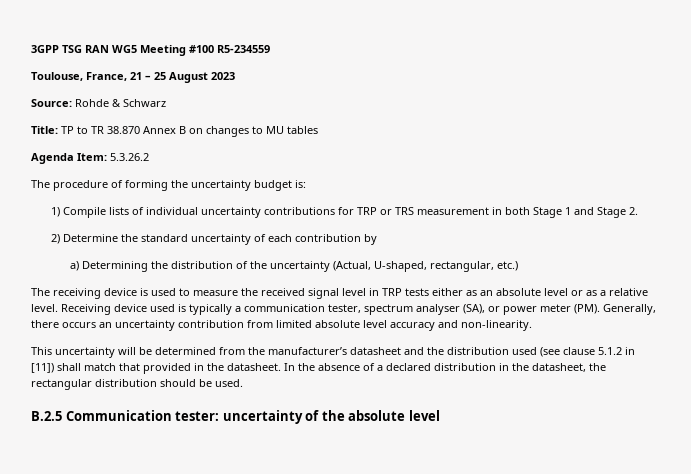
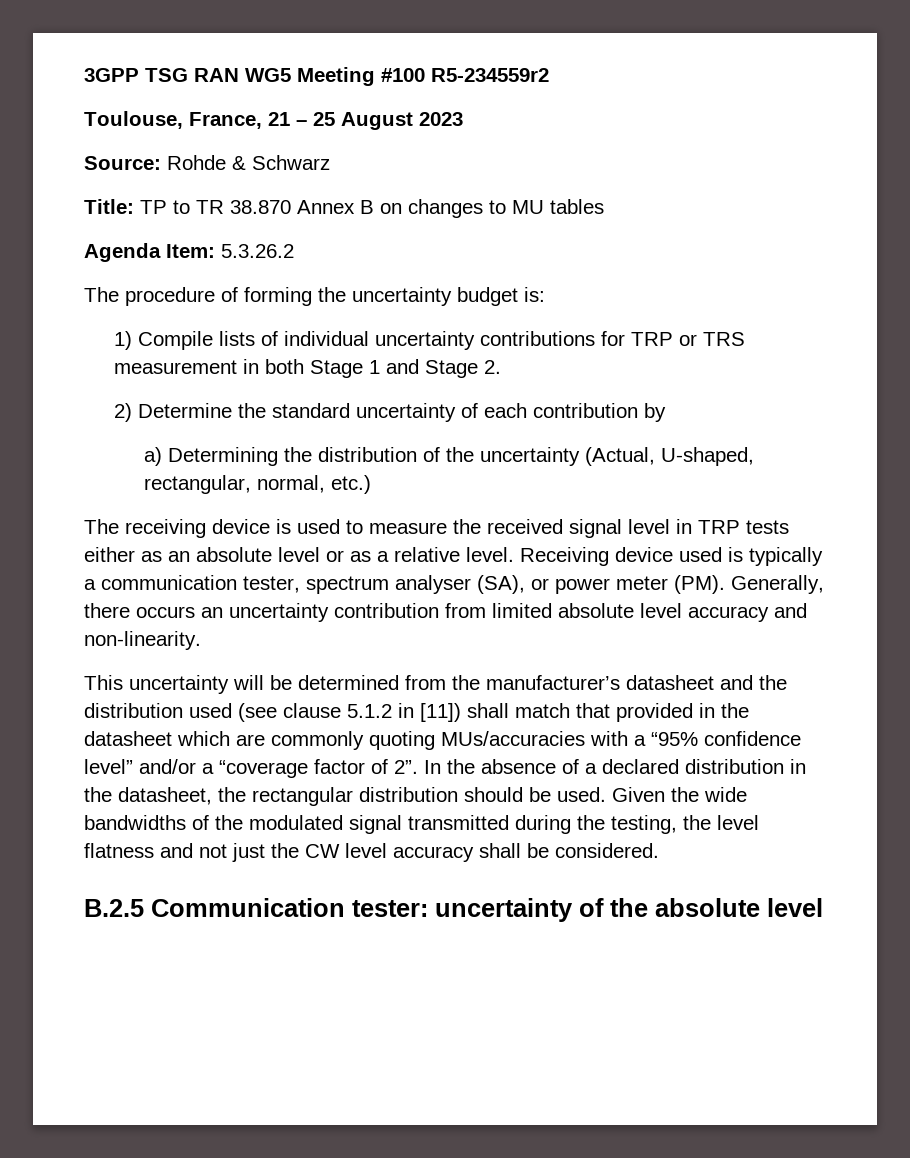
[217,45,270,53] R5-234559 -> [431,68,549,82] R5-234559r2
(495, 266) none -> [256,475,325,493] normal,
[227,363,281,371] datasheet. -> [84,731,801,750] [84,759,418,778] datasheet which are commonly quoting MUs/accuracies with a “95% confidence level” and/or a “coverage factor of 2”.
(243, 383) none -> [612,787,747,802] [84,815,759,834] [84,843,659,862] Given the wide bandwidths of the modulated signal transmitted during the testing, the level flatness and not just the CW level accuracy shall be considered.

